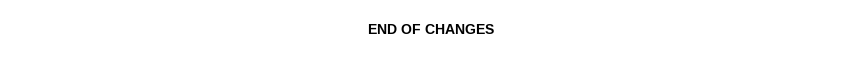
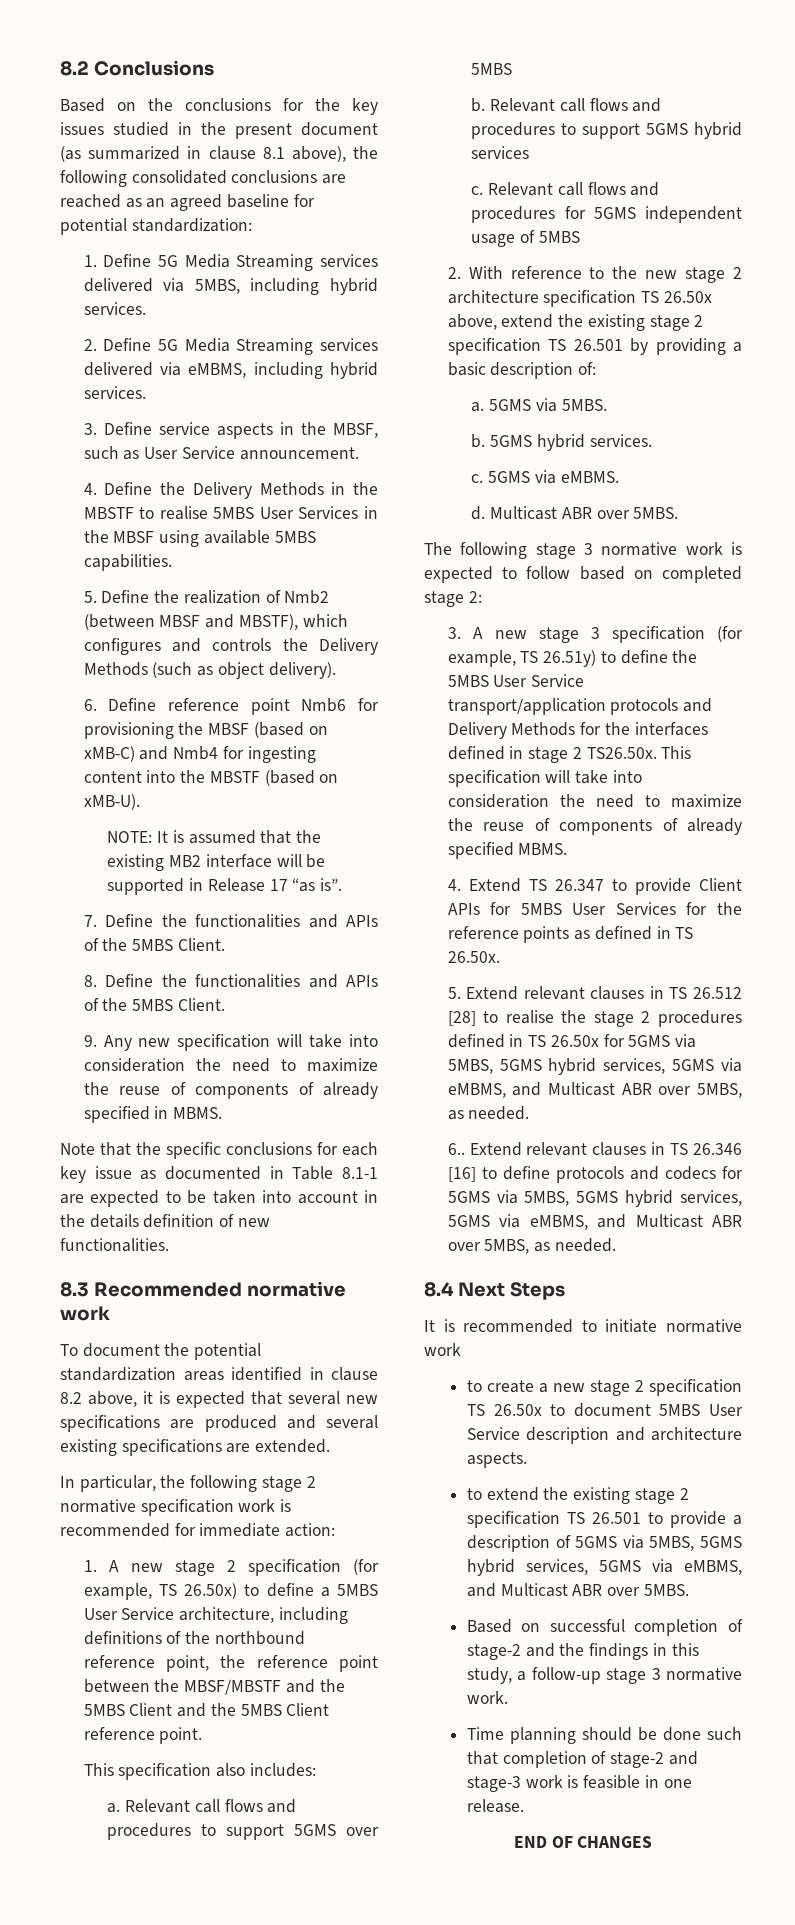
(368, 29) none -> [60,60,214,76] [60,98,378,115] [60,122,378,139] [60,146,378,162] [60,170,347,187] [60,194,315,211] [60,218,252,235] [83,254,378,271] [83,278,378,295] [83,302,146,315] [83,338,378,355] [83,362,378,379] [83,386,146,399] [83,422,378,439] [83,446,359,460] [83,482,378,499] [83,506,378,520] [83,530,316,547] [83,554,172,571] [83,590,330,604] [83,614,348,630] [83,638,378,655] [83,662,336,679] [83,698,379,715] [83,722,328,739] [83,746,316,763] [83,770,339,786] [83,794,140,810] [107,830,322,844] [107,854,326,871] [107,878,343,895] [83,914,378,928] [83,938,225,951] [83,974,378,988] [83,998,225,1011] [83,1034,378,1051] [83,1058,378,1072] [83,1082,378,1099] [83,1106,223,1123] [60,1142,378,1159] [60,1166,378,1183] [60,1190,379,1207] [60,1214,270,1228] [60,1238,169,1252] [60,1281,346,1297] [60,1306,110,1321] [60,1343,262,1360] [60,1367,378,1381] [60,1391,378,1408] [60,1415,378,1432] [60,1439,331,1456] [60,1475,316,1492] [60,1499,292,1516] [60,1523,336,1537] [83,1559,379,1576] [83,1583,378,1600] [83,1607,348,1624] [83,1631,305,1645] [83,1655,378,1672] [83,1679,345,1695] [83,1703,330,1717] [83,1727,203,1744] [83,1763,316,1780] [107,1799,297,1813] [107,1823,379,1840] [471,63,513,75] [471,98,662,112] [471,122,742,139] [471,146,530,159] [471,182,660,196] [471,206,742,223] [471,230,580,247] [447,266,742,283] [447,290,712,307] [447,314,704,331] [447,338,742,355] [447,362,597,379] [471,398,607,412] [471,434,652,451] [471,470,619,484] [471,506,679,520] [424,542,742,559] [424,566,742,583] [424,591,482,607] [447,626,743,643] [447,650,698,667] [447,674,585,687] [447,698,713,715] [447,722,708,739] [447,746,692,763] [447,770,642,787] [447,794,742,808] [447,818,742,835] [447,842,568,859] [447,878,742,895] [447,902,742,915] [447,926,694,943] [447,951,500,963] [447,986,742,1000] [447,1010,742,1027] [447,1034,697,1048] [447,1058,742,1075] [447,1082,742,1098] [447,1106,530,1120] [447,1142,742,1156] [447,1166,743,1183] [447,1190,742,1207] [447,1214,742,1230] [447,1238,616,1254] [424,1282,565,1300] [424,1319,742,1333] [424,1343,461,1356] [466,1379,742,1396] [466,1403,743,1417] [466,1427,742,1444] [466,1452,527,1468] [466,1487,689,1504] [466,1511,742,1528] [466,1535,742,1552] [466,1559,742,1576] [466,1583,689,1597] [466,1619,743,1636] [466,1643,699,1660] [466,1667,742,1684] [466,1691,508,1704] [466,1727,742,1744] [466,1751,698,1768] [466,1775,692,1792] [466,1799,524,1813] 8.2 Conclusions // Based on the conclusions for the key issues studied in the present document (as summarized in clause 8.1 above), the following consolidated conclusions are reached as an agreed baseline for potential standardization: // 1. Define 5G Media Streaming services delivered via 5MBS, including hybrid services. // 2. Define 5G Media Streaming services delivered via eMBMS, including hybrid services. // 3. Define service aspects in the MBSF, such as User Service announcement. // 4. Define the Delivery Methods in the MBSTF to realise 5MBS User Services in the MBSF using available 5MBS capabilities. // 5. Define the realization of Nmb2 (between MBSF and MBSTF), which configures and controls the Delivery Methods (such as object delivery). // 6. Define reference point Nmb6 for provisioning the MBSF (based on xMB-C) and Nmb4 for ingesting content into the MBSTF (based on xMB-U). // NOTE: It is assumed that the existing MB2 interface will be supported in Release 17 “as is”. // 7. Define the functionalities and APIs of the 5MBS Client. // 8. Define the functionalities and APIs of the 5MBS Client. // 9. Any new specification will take into consideration the need to maximize the reuse of components of already specified in MBMS. // Note that the specific conclusions for each key issue as documented in Table 8.1-1 are expected to be taken into account in the details definition of new functionalities. // 8.3 Recommended normative work // To document the potential standardization areas identified in clause 8.2 above, it is expected that several new specifications are produced and several existing specifications are extended. // In particular, the following stage 2 normative specification work is recommended for immediate action: // 1. A new stage 2 specification (for example, TS 26.50x) to define a 5MBS User Service architecture, including definitions of the northbound reference point, the reference point between the MBSF/MBSTF and the 5MBS Client and the 5MBS Client reference point. // This specification also includes: // a. Relevant call flows and procedures to support 5GMS over 5MBS // b. Relevant call flows and procedures to support 5GMS hybrid services // c. Relevant call flows and procedures for 5GMS independent usage of 5MBS // 2. With reference to the new stage 2 architecture specification TS 26.50x above, extend the existing stage 2 specification TS 26.501 by providing a basic description of: // a. 5GMS via 5MBS. // b. 5GMS hybrid services. // c. 5GMS via eMBMS. // d. Multicast ABR over 5MBS. // The following stage 3 normative work is expected to follow based on completed stage 2: // 3. A new stage 3 specification (for example, TS 26.51y) to define the 5MBS User Service transport/application protocols and Delivery Methods for the interfaces defined in stage 2 TS26.50x. This specification will take into consideration the need to maximize the reuse of components of already specified MBMS. // 4. Extend TS 26.347 to provide Client APIs for 5MBS User Services for the reference points as defined in TS 26.50x. // 5. Extend relevant clauses in TS 26.512 [28] to realise the stage 2 procedures defined in TS 26.50x for 5GMS via 5MBS, 5GMS hybrid services, 5GMS via eMBMS, and Multicast ABR over 5MBS, as needed. // 6.. Extend relevant clauses in TS 26.346 [16] to define protocols and codecs for 5GMS via 5MBS, 5GMS hybrid services, 5GMS via eMBMS, and Multicast ABR over 5MBS, as needed. // 8.4 Next Steps // It is recommended to initiate normative work // to create a new stage 2 specification TS 26.50x to document 5MBS User Service description and architecture aspects. // to extend the existing stage 2 specification TS 26.501 to provide a description of 5GMS via 5MBS, 5GMS hybrid services, 5GMS via eMBMS, and Multicast ABR over 5MBS. // Based on successful completion of stage-2 and the findings in this study, a follow-up stage 3 normative work. // Time planning should be done such that completion of stage-2 and stage-3 work is feasible in one release. //

